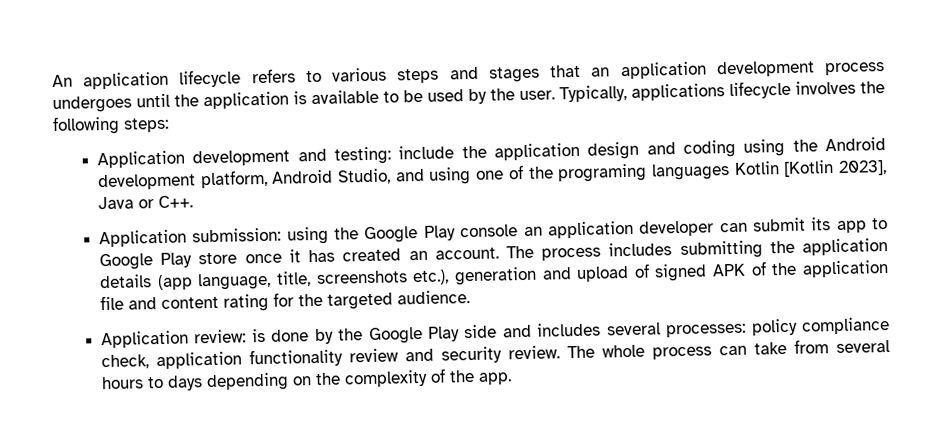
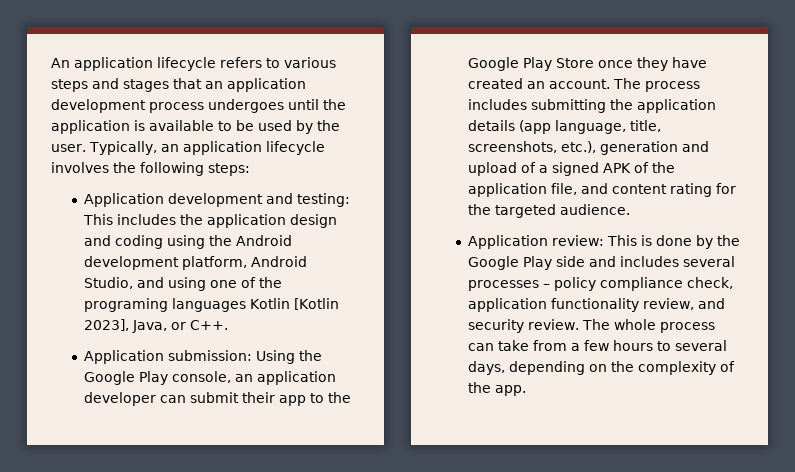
[631,83,725,101] applications -> [160,141,262,155] an application
[398,145,455,160] include -> [83,214,177,225] This includes
[98,196,135,210] Java -> [132,320,168,333] Java,
[286,224,519,245] using the Google Play console -> [256,350,323,364] [84,371,232,385] Using the Google Play console,
[811,217,832,231] its -> [242,392,276,403] their
[99,249,336,271] Google Play store once it has -> [328,392,352,403] [468,57,708,71] the Google Play Store once they have
[315,270,408,284] screenshots -> [468,141,558,153] screenshots,
(650, 270) none -> [539,165,549,173] a
[100,295,125,311] file -> [551,183,578,195] file,
(247, 336) none -> [607,235,638,246] This
[666,323,747,338] processes: -> [468,280,551,291] processes –
[349,348,400,363] review -> [643,298,695,310] review,
[835,339,890,354] [101,375,204,391] several hours to days -> [571,340,728,351] [468,361,506,375] a few hours to several days,

